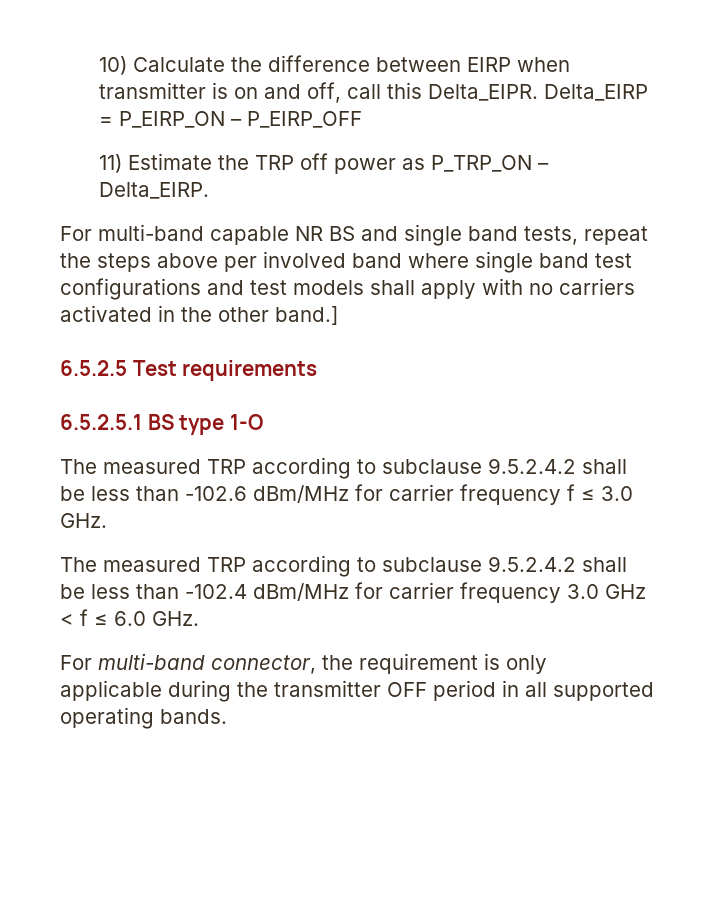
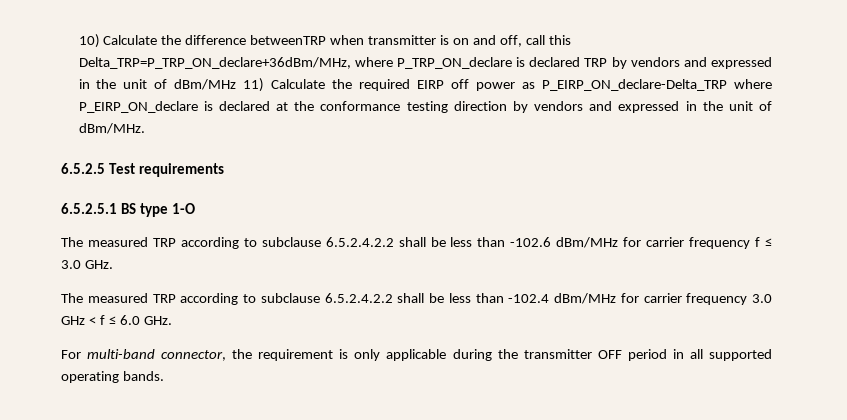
[375,57,511,72] between EIRP -> [250,35,327,45] betweenTRP
[427,84,648,101] [98,111,362,128] [98,153,549,174] [98,182,209,199] [60,224,648,246] [60,251,632,273] [60,278,635,300] [60,305,338,325] Delta_EIPR. Delta_EIRP = P_EIRP_ON – P_EIRP_OFF // 11) Estimate the TRP off power as P_TRP_ON – Delta_EIRP. // For multi-band capable NR BS and single band tests, repeat the steps above per involved band where single band test configurations and test models shall apply with no carriers activated in the other band.] -> [78,57,773,69] [78,78,773,92] [78,101,772,113] [78,123,145,134] Delta_TRP=P_TRP_ON_declare+36dBm/MHz, where P_TRP_ON_declare is declared TRP by vendors and expressed in the unit of dBm/MHz 11) Calculate the required EIRP off power as P_EIRP_ON_declare-Delta_TRP where P_EIRP_ON_declare is declared at the conformance testing direction by vendors and expressed in the unit of dBm/MHz.
[488,458,576,474] 9.5.2.4.2 -> [325,237,394,247] 6.5.2.4.2.2
[488,556,576,572] 9.5.2.4.2 -> [324,293,393,303] 6.5.2.4.2.2

